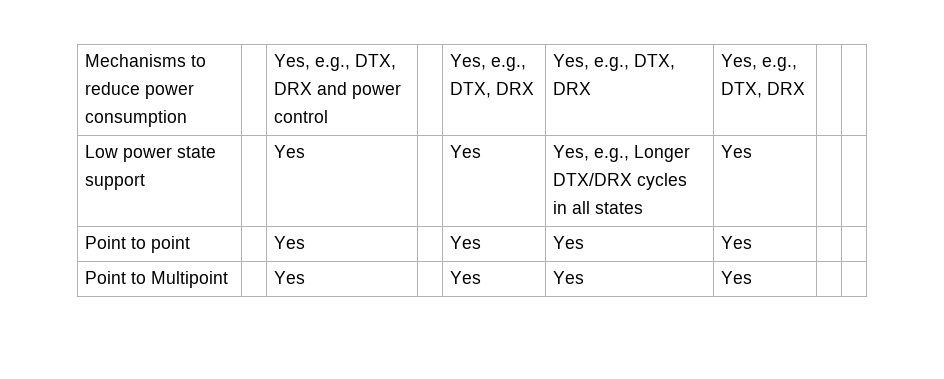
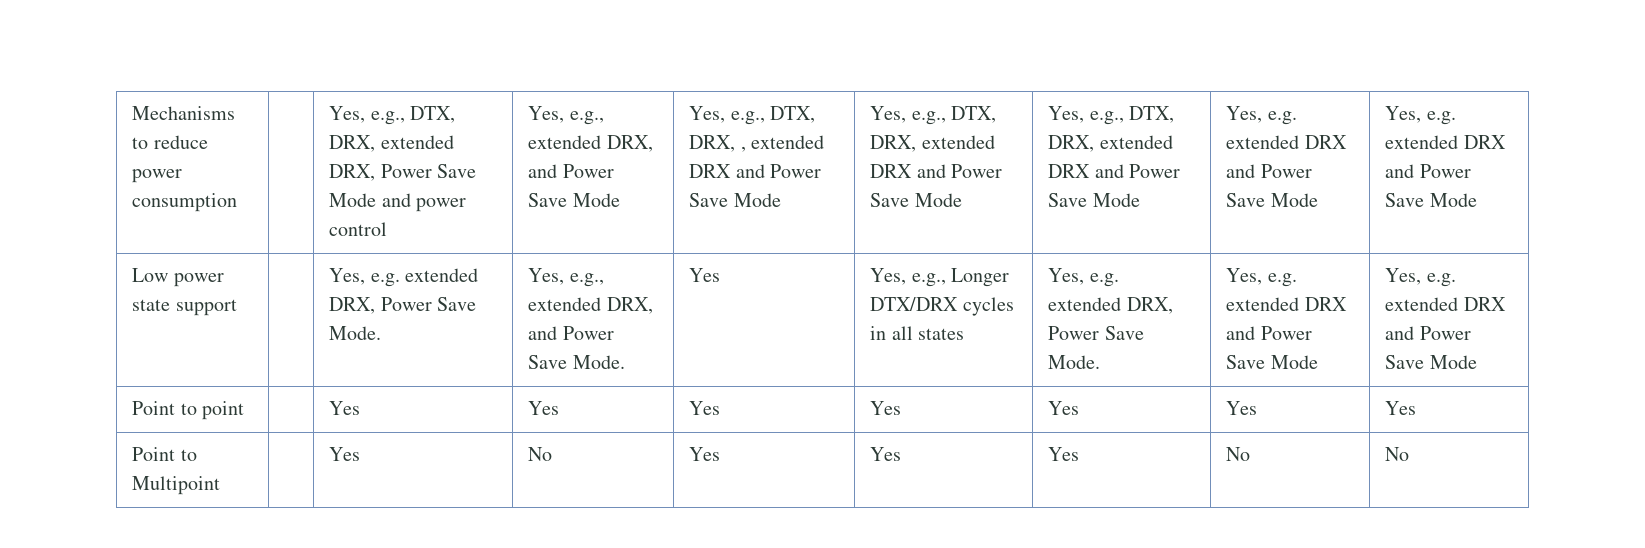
[274,82,402,99] [274,110,329,123] [450,54,527,71] [450,82,535,98] [553,54,676,71] [553,82,592,95] [721,54,798,71] [721,82,806,98] [85,145,217,162] [85,174,146,190] [274,145,306,158] DRX and power control | | Yes, e.g., DTX, DRX | Yes, e.g., DTX, DRX | Yes, e.g., DTX, DRX | | // Low power state support | | Yes | -> [329,135,454,152] [329,164,477,181] [329,193,467,212] [329,222,388,236] [528,106,604,125] [528,135,653,152] [528,164,614,178] [528,193,620,207] [689,106,816,125] [689,135,825,152] [689,164,822,178] [689,193,781,207] [870,106,997,125] [870,135,995,152] [870,164,1003,178] [870,193,962,207] [1048,106,1175,125] [1048,135,1173,152] [1048,164,1181,178] [1048,193,1140,207] [1226,106,1297,125] [1226,135,1347,149] [1226,164,1312,178] [1226,193,1318,207] [1385,106,1456,125] [1385,135,1506,149] [1385,164,1471,178] [1385,193,1477,207] [132,268,224,287] [132,299,237,316] [329,268,479,287] [329,297,477,314] [329,326,382,340] [528,268,604,287] [528,297,653,314] [528,326,614,340] [528,355,625,369] DRX, extended DRX, Power Save Mode and power control | Yes, e.g., extended DRX, and Power Save Mode | Yes, e.g., DTX, DRX, , extended DRX and Power Save Mode | Yes, e.g., DTX, DRX, extended DRX and Power Save Mode | Yes, e.g., DTX, DRX, extended DRX and Power Save Mode | Yes, e.g. extended DRX and Power Save Mode | Yes, e.g. extended DRX and Power Save Mode // Low power state support | | Yes, e.g. extended DRX, Power Save Mode. | Yes, e.g., extended DRX, and Power Save Mode.
[721,145,753,158] Yes | | -> [1048,268,1119,287] [1048,297,1173,314] [1048,326,1144,340] [1048,355,1101,369] [1226,268,1297,287] [1226,297,1347,311] [1226,326,1312,340] [1226,355,1318,369] [1385,268,1456,287] [1385,297,1506,311] [1385,326,1471,340] [1385,355,1477,369] Yes, e.g. extended DRX, Power Save Mode. | Yes, e.g. extended DRX and Power Save Mode | Yes, e.g. extended DRX and Power Save Mode
[450,236,482,249] [553,236,585,249] [721,236,753,249] | Yes | Yes | Yes | | -> [528,401,560,415] [689,401,721,415] [870,401,902,415] [1048,401,1080,415] [1226,401,1258,415] [1385,401,1417,415] Yes | Yes | Yes | Yes | Yes | Yes
[450,271,482,284] [553,271,585,284] [721,271,753,284] | Yes | Yes | Yes | | -> [528,447,553,461] [689,447,721,461] [870,447,902,461] [1048,447,1080,461] [1226,447,1251,461] [1385,447,1410,461] No | Yes | Yes | Yes | No | No

